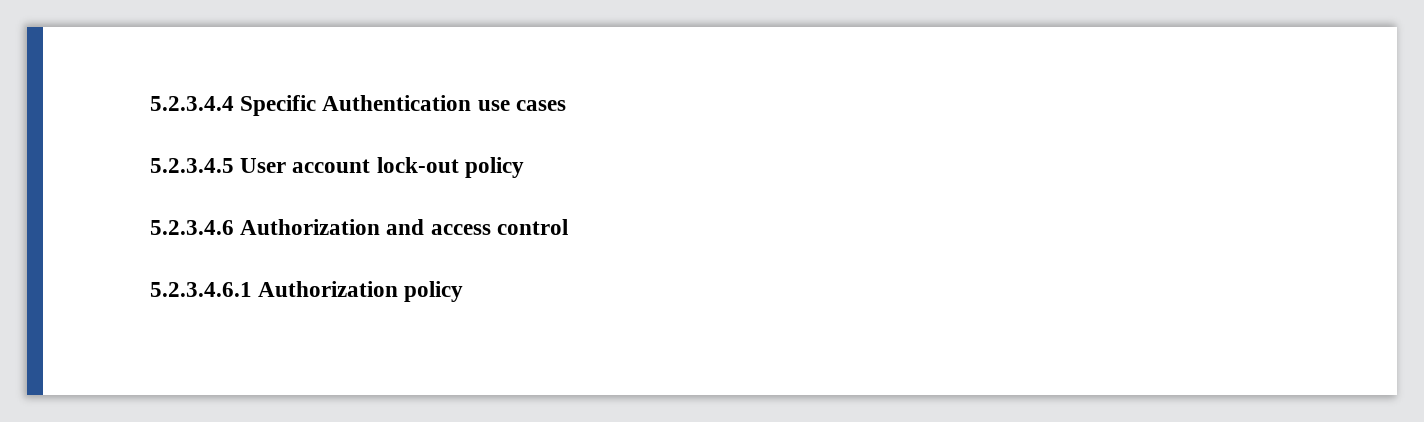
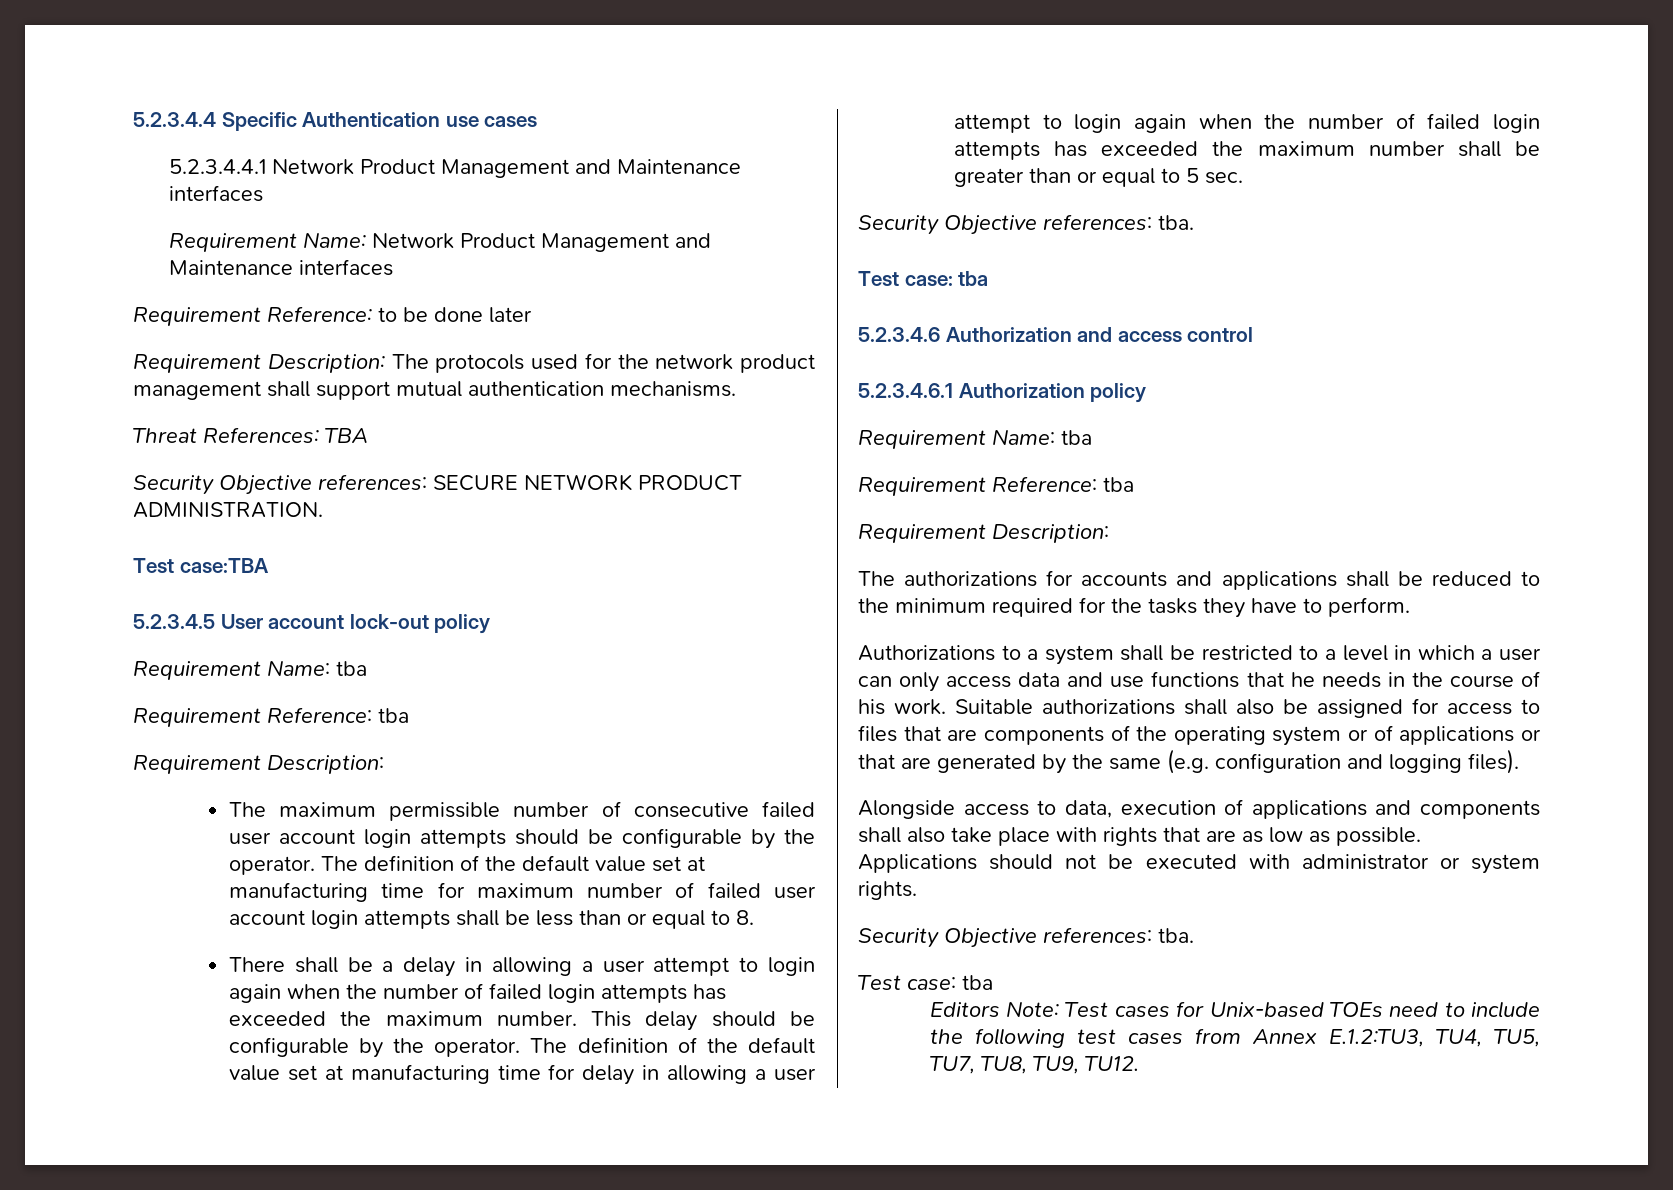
(566, 105) none -> [168,159,741,178] [168,185,263,202] [168,232,711,252] [168,259,393,276] [133,306,532,326] [133,353,815,373] [133,381,736,400] [133,427,368,443] [133,474,742,495] [133,502,323,518] [133,558,269,573] // 5.2.3.4.4.1 Network Product Management and Maintenance interfaces // Requirement Name: Network Product Management and Maintenance interfaces // Requirement Reference: to be done later // Requirement Description: The protocols used for the network product management shall support mutual authentication mechanisms. // Threat References: TBA // Security Objective references: SECURE NETWORK PRODUCT ADMINISTRATION. // Test case:TBA
(524, 167) none -> [133,660,367,680] [133,707,409,727] [133,755,384,774] [228,801,815,821] [228,828,815,849] [228,855,705,875] [228,882,816,902] [228,910,754,929] [228,957,815,977] [228,983,726,1003] [228,1011,815,1031] [228,1037,815,1058] [228,1064,816,1085] [953,113,1540,133] [953,141,1540,160] [953,168,1243,187] [858,214,1194,235] [858,271,989,286] // Requirement Name: tba // Requirement Reference: tba // Requirement Description: // The maximum permissible number of consecutive failed user account login attempts should be configurable by the operator. The definition of the default value set at manufacturing time for maximum number of failed user account login attempts shall be less than or equal to 8. // There shall be a delay in allowing a user attempt to login again when the number of failed login attempts has exceeded the maximum number. This delay should be configurable by the operator. The definition of the default value set at manufacturing time for delay in allowing a user attempt to login again when the number of failed login attempts has exceeded the maximum number shall be greater than or equal to 5 sec. // Security Objective references: tba. // Test case: tba
(464, 291) none -> [858,429,1092,449] [858,476,1134,496] [858,524,1109,543] [858,570,1540,590] [858,597,1410,618] [858,645,1542,665] [858,671,1540,692] [858,698,1540,718] [858,725,1541,746] [858,749,1519,774] [858,799,1540,819] [858,827,1421,846] [858,854,1540,874] [858,881,917,900] [858,927,1194,948] [858,975,993,990] [929,1001,1540,1018] [929,1028,1540,1048] [929,1056,1139,1074] // Requirement Name: tba // Requirement Reference: tba // Requirement Description: // The authorizations for accounts and applications shall be reduced to the minimum required for the tasks they have to perform. // Authorizations to a system shall be restricted to a level in which a user can only access data and use functions that he needs in the course of his work. Suitable authorizations shall also be assigned for access to files that are components of the operating system or of applications or that are generated by the same (e.g. configuration and logging files). // Alongside access to data, execution of applications and components shall also take place with rights that are as low as possible. Applications should not be executed with administrator or system rights. // Security Objective references: tba. // Test case: tba // Editors Note: Test cases for Unix-based TOEs need to include the following test cases from Annex E.1.2:TU3, TU4, TU5, TU7, TU8, TU9, TU12.

